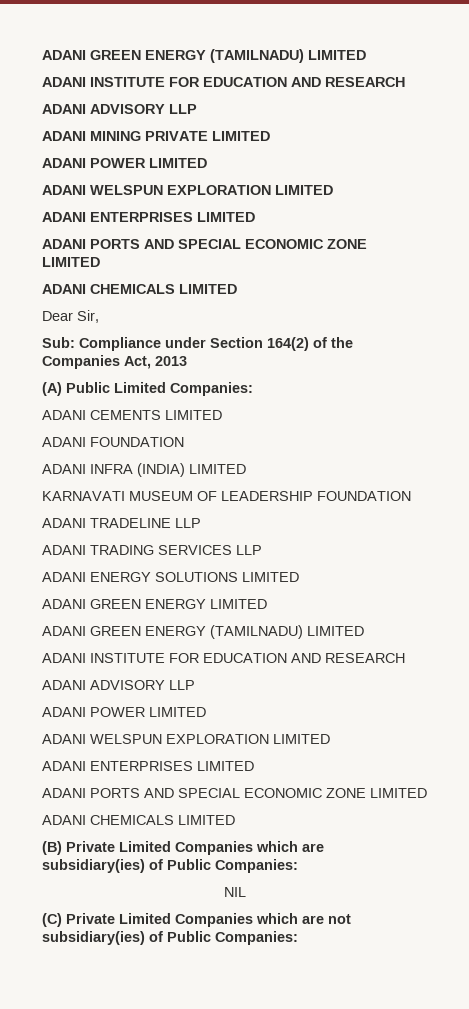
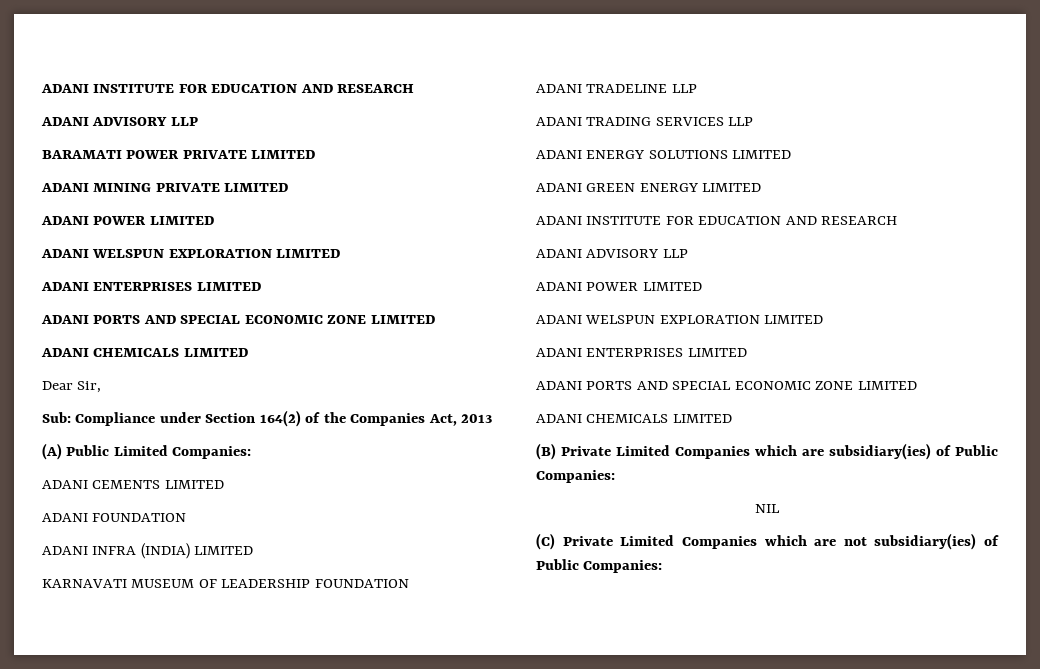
[42,49,366,63] [42,77,405,87] [42,104,197,114] ADANI GREEN ENERGY (TAMILNADU) LIMITED // ADANI INSTITUTE FOR EDUCATION AND RESEARCH // ADANI ADVISORY LLP -> [41,84,415,93] [41,117,198,126] [42,150,316,159] ADANI INSTITUTE FOR EDUCATION AND RESEARCH // ADANI ADVISORY LLP // BARAMATI POWER PRIVATE LIMITED
[42,625,364,639] // ADANI GREEN ENERGY (TAMILNADU) LIMITED -> (762, 187) none

